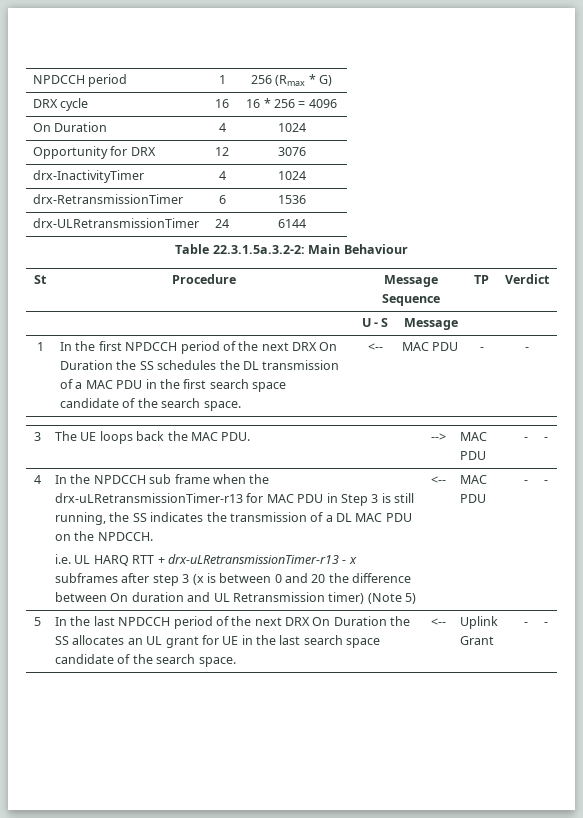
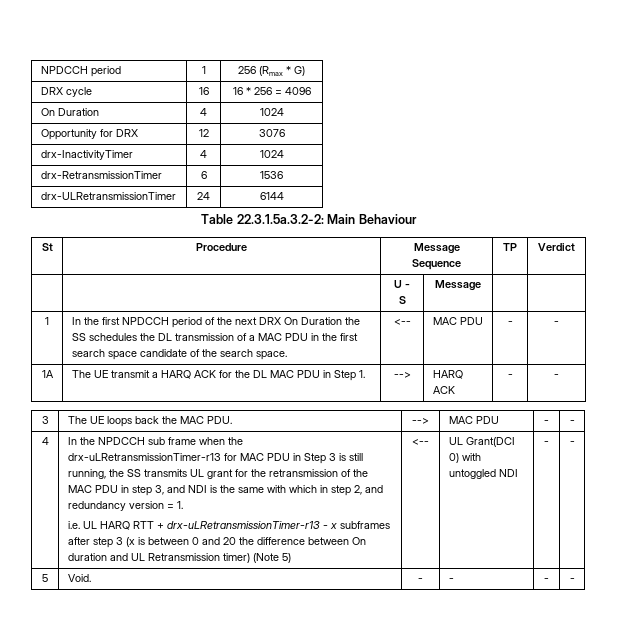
(529, 349) none -> [41,370,54,378] [71,370,365,381] [393,372,411,378] [432,370,463,379] [432,386,455,394] [507,374,513,378] [554,374,559,378] // 1A | The UE transmit a HARQ ACK for the DL MAC PDU in Step 1. | --> | HARQ ACK | - | -
[150,512,412,522] [55,531,153,541] indicates the transmission of a DL MAC PDU on the NPDCCH. -> [143,469,368,479] [67,485,383,496] [67,501,183,511] transmits UL grant for the retransmission of the MAC PDU in step 3, and NDI is the same with which in step 2, and redundancy version = 1.
[460,475,488,484] [460,494,487,503] [523,480,528,484] [544,480,548,484] [34,617,41,626] [55,616,411,629] [55,635,381,648] [55,654,236,667] [431,618,446,626] [460,616,499,629] [460,636,495,645] [523,622,528,626] [544,622,548,626] MAC PDU | - | - // 5 | In the last NPDCCH period of the next DRX On Duration the SS allocates an UL grant for UE in the last search space candidate of the search space. | <-- | Uplink Grant | - | - -> [448,437,515,447] [448,453,481,463] [448,469,518,479] [544,441,549,445] [569,441,575,445] [42,574,48,582] [67,574,91,582] [418,578,423,582] [448,578,454,582] [544,578,549,582] [569,578,575,582] UL Grant(DCI 0) with untoggled NDI | - | - // 5 | Void. | - | - | - | -

